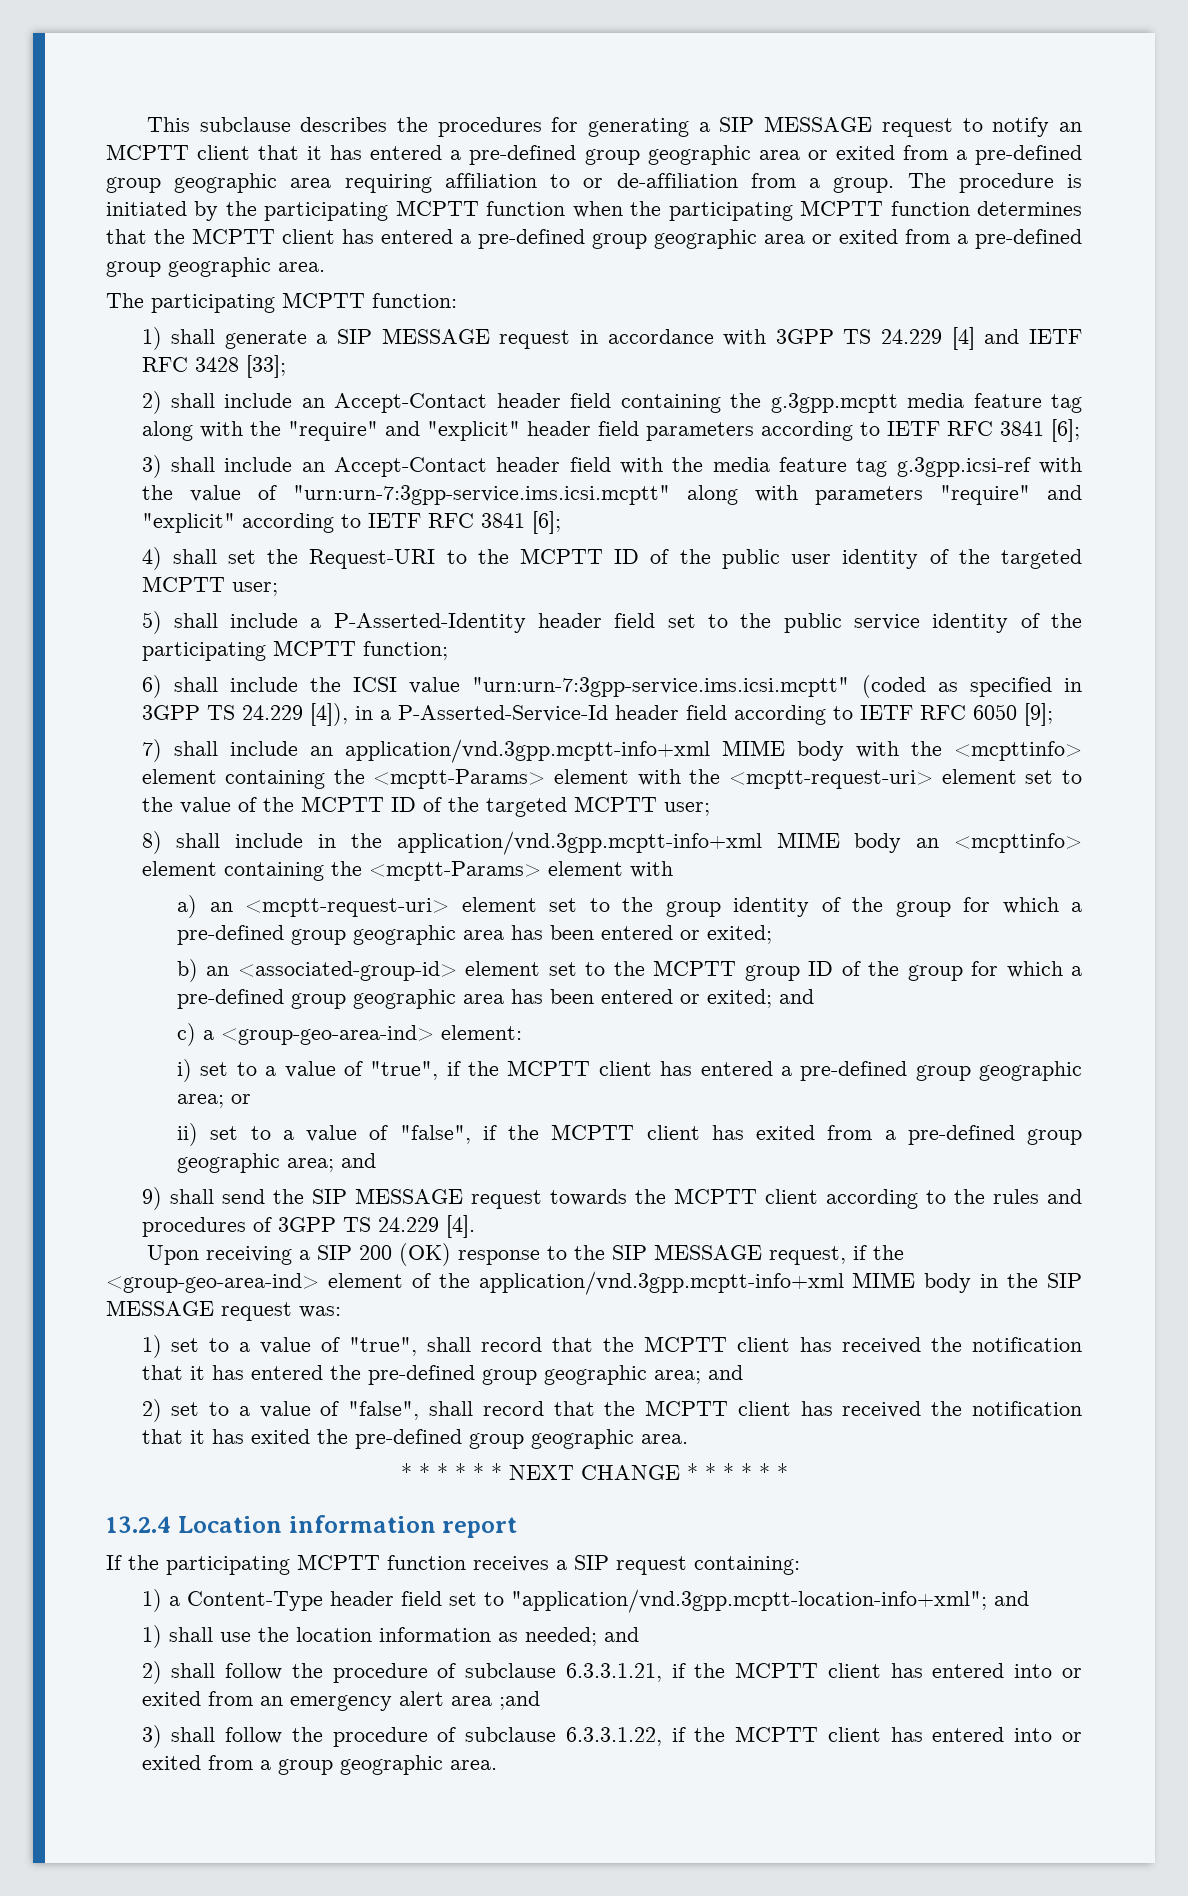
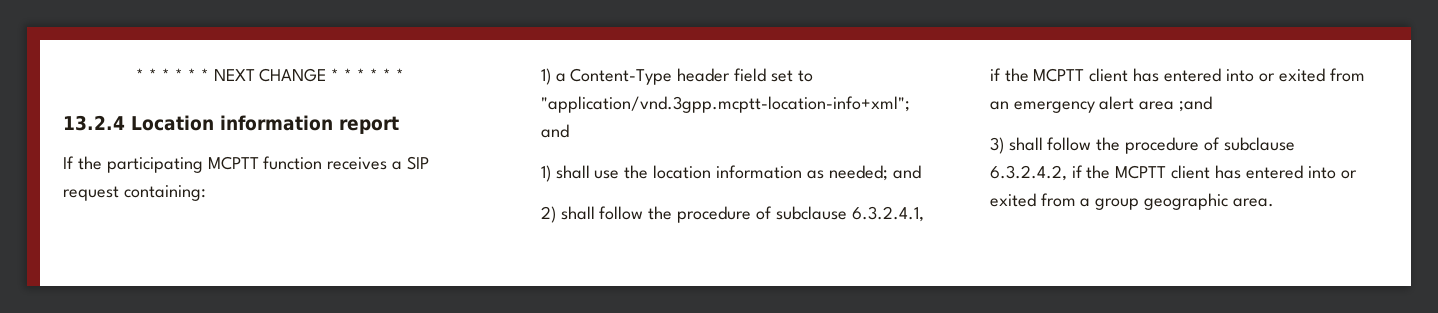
[146,116,1082,137] [106,144,1083,165] [106,173,1083,193] [106,200,1083,221] [106,228,1082,249] [106,257,325,277] [106,292,457,313] [141,327,1083,350] [141,355,286,378] [141,391,1083,414] [141,419,1080,442] [141,455,1082,478] [141,485,1082,505] [141,511,561,534] [141,547,1082,570] [141,576,278,596] [141,611,1083,634] [141,640,448,661] [141,675,1083,698] [141,703,1053,726] [141,739,1082,763] [141,769,1083,789] [141,796,710,817] [141,831,1082,855] [141,861,673,881] [177,895,1082,918] [177,925,773,945] [177,959,1083,982] [177,989,815,1009] [177,1023,523,1046] [177,1059,1082,1082] [177,1094,252,1108] [177,1123,1082,1146] [177,1153,377,1173] [141,1187,1083,1210] [141,1215,475,1238] [146,1243,904,1266] [106,1271,1083,1295] [106,1300,341,1321] [141,1335,1082,1358] [141,1365,743,1385] [141,1399,1082,1422] [141,1429,688,1449] This subclause describes the procedures for generating a SIP MESSAGE request to notify an MCPTT client that it has entered a pre-defined group geographic area or exited from a pre-defined group geographic area requiring affiliation to or de-affiliation from a group. The procedure is initiated by the participating MCPTT function when the participating MCPTT function determines that the MCPTT client has entered a pre-defined group geographic area or exited from a pre-defined group geographic area. // The participating MCPTT function: // 1) shall generate a SIP MESSAGE request in accordance with 3GPP TS 24.229 [4] and IETF RFC 3428 [33]; // 2) shall include an Accept-Contact header field containing the g.3gpp.mcptt media feature tag along with the "require" and "explicit" header field parameters according to IETF RFC 3841 [6]; // 3) shall include an Accept-Contact header field with the media feature tag g.3gpp.icsi-ref with the value of "urn:urn-7:3gpp-service.ims.icsi.mcptt" along with parameters "require" and "explicit" according to IETF RFC 3841 [6]; // 4) shall set the Request-URI to the MCPTT ID of the public user identity of the targeted MCPTT user; // 5) shall include a P-Asserted-Identity header field set to the public service identity of the participating MCPTT function; // 6) shall include the ICSI value "urn:urn-7:3gpp-service.ims.icsi.mcptt" (coded as specified in 3GPP TS 24.229 [4]), in a P-Asserted-Service-Id header field according to IETF RFC 6050 [9]; // 7) shall include an application/vnd.3gpp.mcptt-info+xml MIME body with the <mcpttinfo> element containing the <mcptt-Params> element with the <mcptt-request-uri> element set to the value of the MCPTT ID of the targeted MCPTT user; // 8) shall include in the application/vnd.3gpp.mcptt-info+xml MIME body an <mcpttinfo> element containing the <mcptt-Params> element with // a) an <mcptt-request-uri> element set to the group identity of the group for which a pre-defined group geographic area has been entered or exited; // b) an <associated-group-id> element set to the MCPTT group ID of the group for which a pre-defined group geographic area has been entered or exited; and // c) a <group-geo-area-ind> element: // i) set to a value of "true", if the MCPTT client has entered a pre-defined group geographic area; or // ii) set to a value of "false", if the MCPTT client has exited from a pre-defined group geographic area; and // 9) shall send the SIP MESSAGE request towards the MCPTT client according to the rules and procedures of 3GPP TS 24.229 [4]. // Upon receiving a SIP 200 (OK) response to the SIP MESSAGE request, if the <group-geo-area-ind> element of the application/vnd.3gpp.mcptt-info+xml MIME body in the SIP MESSAGE request was: // 1) set to a value of "true", shall record that the MCPTT client has received the notification that it has entered the pre-defined group geographic area; and // 2) set to a value of "false", shall record that the MCPTT client has received the notification that it has exited the pre-defined group geographic area. // -> (136, 74) none
[565,1663,662,1682] 6.3.3.1.21, -> [851,206,924,222] 6.3.2.4.1,
[565,1727,662,1746] 6.3.3.1.22, -> [989,165,1067,181] 6.3.2.4.2,

